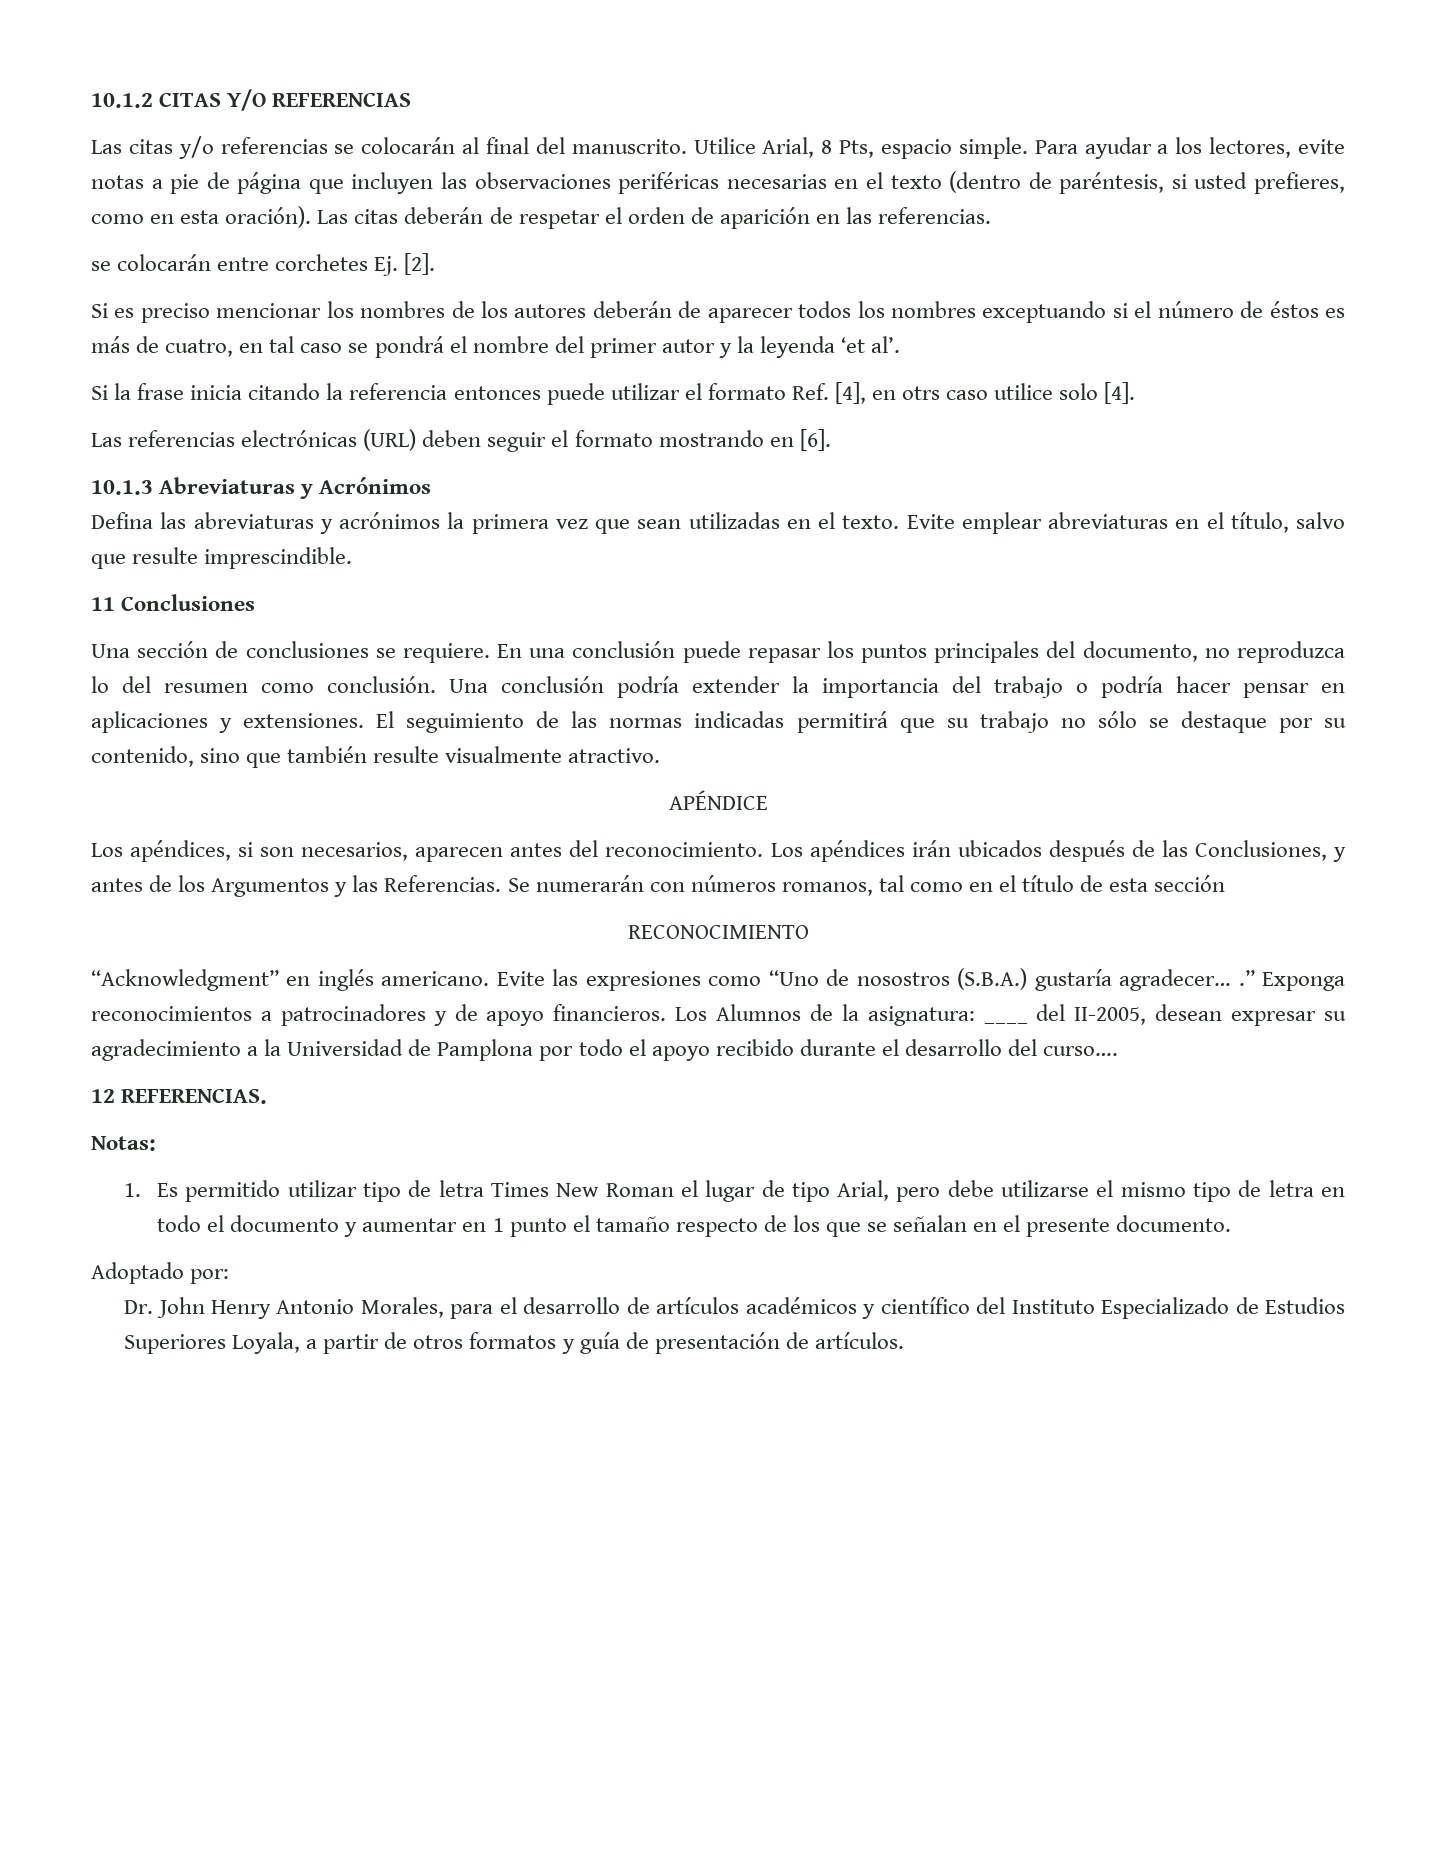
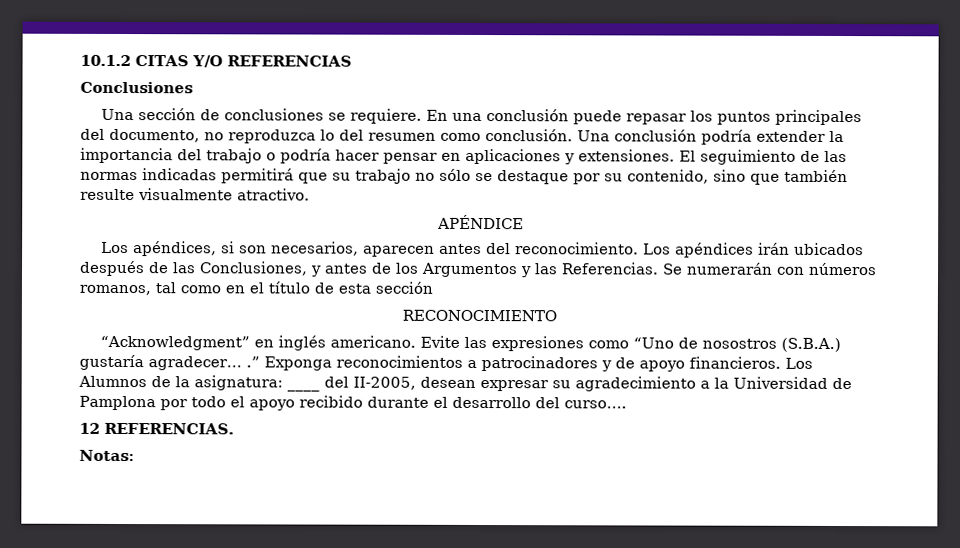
[91,136,1346,159] [91,171,1345,194] [91,206,992,229] [91,253,436,276] [91,301,1345,323] [91,336,901,358] [91,382,1136,405] [91,429,831,452] [91,477,432,499] [91,512,1345,534] [91,547,353,569] [91,597,115,611] Las citas y/o referencias se colocarán al final del manuscrito. Utilice Arial, 8 Pts, espacio simple. Para ayudar a los lectores, evite notas a pie de página que incluyen las observaciones periféricas necesarias en el texto (dentro de paréntesis, si usted prefieres, como en esta oración). Las citas deberán de respetar el orden de aparición en las referencias. // se colocarán entre corchetes Ej. [2]. // Si es preciso mencionar los nombres de los autores deberán de aparecer todos los nombres exceptuando si el número de éstos es más de cuatro, en tal caso se pondrá el nombre del primer autor y la leyenda ‘et al’. // Si la frase inicia citando la referencia entonces puede utilizar el formato Ref. [4], en otrs caso utilice solo [4]. // Las referencias electrónicas (URL) deben seguir el formato mostrando en [6]. // 10.1.3 Abreviaturas y Acrónimos // Defina las abreviaturas y acrónimos la primera vez que sean utilizadas en el texto. Evite emplear abreviaturas en el título, salvo que resulte imprescindible. // 11 -> (352, 61) none
[124,1180,1345,1202] [157,1215,1232,1237] [91,1262,230,1284] [124,1297,1345,1319] [124,1332,904,1354] // 1. Es permitido utilizar tipo de letra Times New Roman el lugar de tipo Arial, pero debe utilizarse el mismo tipo de letra en todo el documento y aumentar en 1 punto el tamaño respecto de los que se señalan en el presente documento. // Adoptado por: // Dr. John Henry Antonio Morales, para el desarrollo de artículos académicos y científico del Instituto Especializado de Estudios Superiores Loyala, a partir de otros formatos y guía de presentación de artículos. -> (135, 455) none

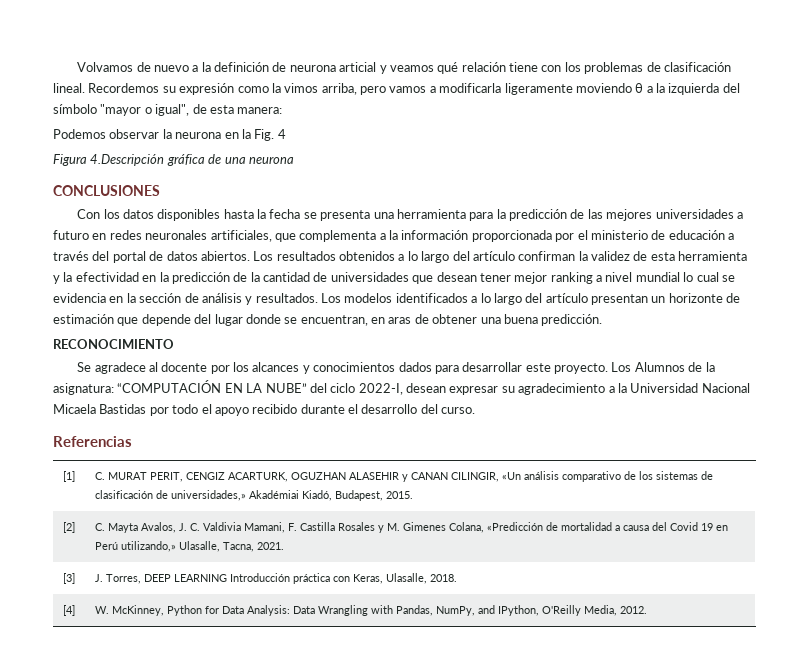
[80,54,352,68] [80,81,193,94] [101,108,863,126] [80,128,844,145] [80,147,847,165] [80,168,848,185] [80,188,310,201] [436,214,524,230] [101,241,865,258] [79,260,877,278] [79,281,433,296] [402,309,557,322] [100,335,842,353] [79,354,781,372] 10.1.2 CITAS Y/O REFERENCIAS // Conclusiones // Una sección de conclusiones se requiere. En una conclusión puede repasar los puntos principales del documento, no reproduzca lo del resumen como conclusión. Una conclusión podría extender la importancia del trabajo o podría hacer pensar en aplicaciones y extensiones. El seguimiento de las normas indicadas permitirá que su trabajo no sólo se destaque por su contenido, sino que también resulte visualmente atractivo. // APÉNDICE // Los apéndices, si son necesarios, aparecen antes del reconocimiento. Los apéndices irán ubicados después de las Conclusiones, y antes de los Argumentos y las Referencias. Se numerarán con números romanos, tal como en el título de esta sección // RECONOCIMIENTO // “Acknowledgment” en inglés americano. Evite las expresiones como “Uno de nosostros (S.B.A.) gustaría agradecer… .” Exponga reconocimientos a patrocinadores y de apoyo financieros. -> [77,62,731,74] [53,83,740,95] [53,104,283,116] [53,129,286,141] [53,154,294,166] [53,185,160,196] [77,209,743,221] [53,230,734,242] [53,251,748,263] [53,272,735,284] [53,293,741,305] [53,314,603,326] [53,339,174,349] [77,362,609,374] Volvamos de nuevo a la definición de neurona articial y veamos qué relación tiene con los problemas de clasificación lineal. Recordemos su expresión como la vimos arriba, pero vamos a modificarla ligeramente moviendo θ a la izquierda del símbolo "mayor o igual", de esta manera: // Podemos observar la neurona en la Fig. 4 // Figura 4.Descripción gráfica de una neurona // CONCLUSIONES // Con los datos disponibles hasta la fecha se presenta una herramienta para la predicción de las mejores universidades a futuro en redes neuronales artificiales, que complementa a la información proporcionada por el ministerio de educación a través del portal de datos abiertos. Los resultados obtenidos a lo largo del artículo confirman la validez de esta herramienta y la efectividad en la predicción de la cantidad de universidades que desean tener mejor ranking a nivel mundial lo cual se evidencia en la sección de análisis y resultados. Los modelos identificados a lo largo del artículo presentan un horizonte de estimación que depende del lugar donde se encuentran, en aras de obtener una buena predicción. // RECONOCIMIENTO // Se agradece al docente por los alcances y conocimientos dados para desarrollar este proyecto.
[287,376,416,392] ____ del II-2005, -> [117,380,403,395] “COMPUTACIÓN EN LA NUBE” del ciclo 2022-I,
[832,377,852,390] [79,395,156,411] de Pamplona -> [701,383,750,393] [53,404,147,414] Nacional Micaela Bastidas
[564,400,627,409] [79,422,234,435] [79,449,135,462] curso…. // 12 REFERENCIAS. // Notas: -> [441,407,476,414] [53,436,132,447] [62,471,75,482] [94,471,713,482] [94,490,413,501] [62,522,75,533] [94,522,728,533] [94,541,284,552] [62,573,75,584] [94,573,457,584] [62,605,75,616] [94,605,647,616] curso. // Referencias // [1] | C. MURAT PERIT, CENGIZ ACARTURK, OGUZHAN ALASEHIR y CANAN CILINGIR, «Un análisis comparativo de los sistemas de clasificación de universidades,» Akadémiai Kiadó, Budapest, 2015. // [2] | C. Mayta Avalos, J. C. Valdivia Mamani, F. Castilla Rosales y M. Gimenes Colana, «Predicción de mortalidad a causa del Covid 19 en Perú utilizando,» Ulasalle, Tacna, 2021. // [3] | J. Torres, DEEP LEARNING Introducción práctica con Keras, Ulasalle, 2018. // [4] | W. McKinney, Python for Data Analysis: Data Wrangling with Pandas, NumPy, and IPython, O'Reilly Media, 2012.

